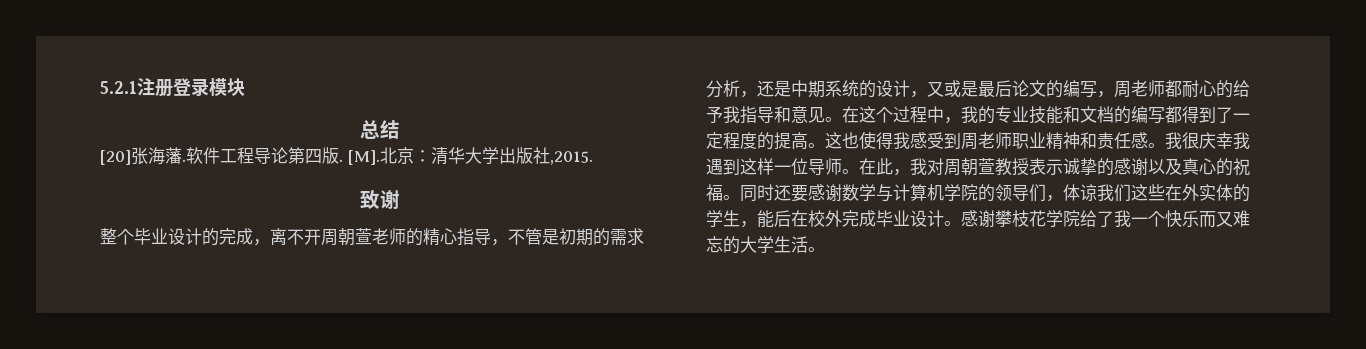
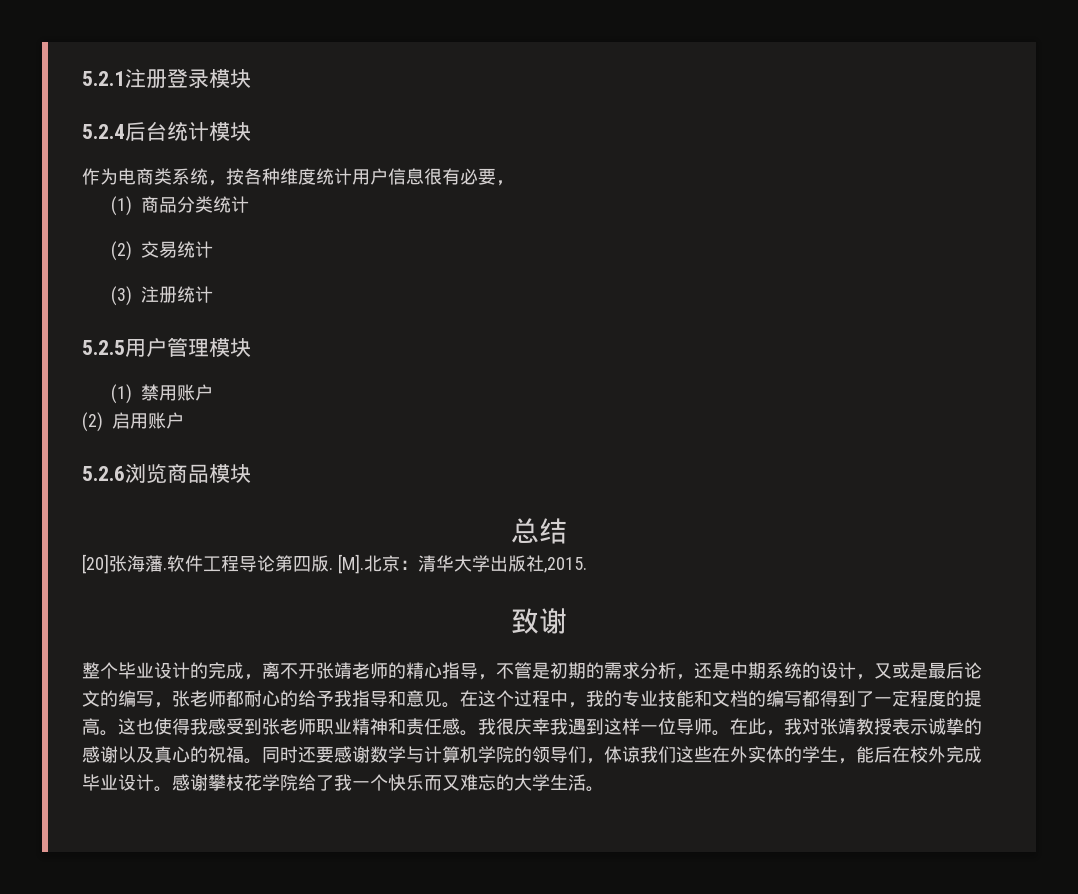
(245, 87) none -> [82,121,251,142] [82,168,514,186] [111,196,250,216] [111,241,214,261] [111,286,214,306] [82,337,251,357] [111,384,214,404] [82,412,184,432] [82,463,251,483] // 5.2.4后台统计模块 // 作为电商类系统，按各种维度统计用户信息很有必要， // (1)商品分类统计 // (2)交易统计 // (3)注册统计 // 5.2.5用户管理模块 // (1)禁用账户 // (2)启用账户 // 5.2.6浏览商品模块
[321,228,372,246] 周朝萱 -> [316,662,352,679] 张靖
[1114,81,1131,98] 周 -> [172,690,190,707] 张
[961,133,978,150] 周 -> [262,718,280,735] 张
[944,158,995,176] 周朝萱 -> [820,718,856,735] 张靖

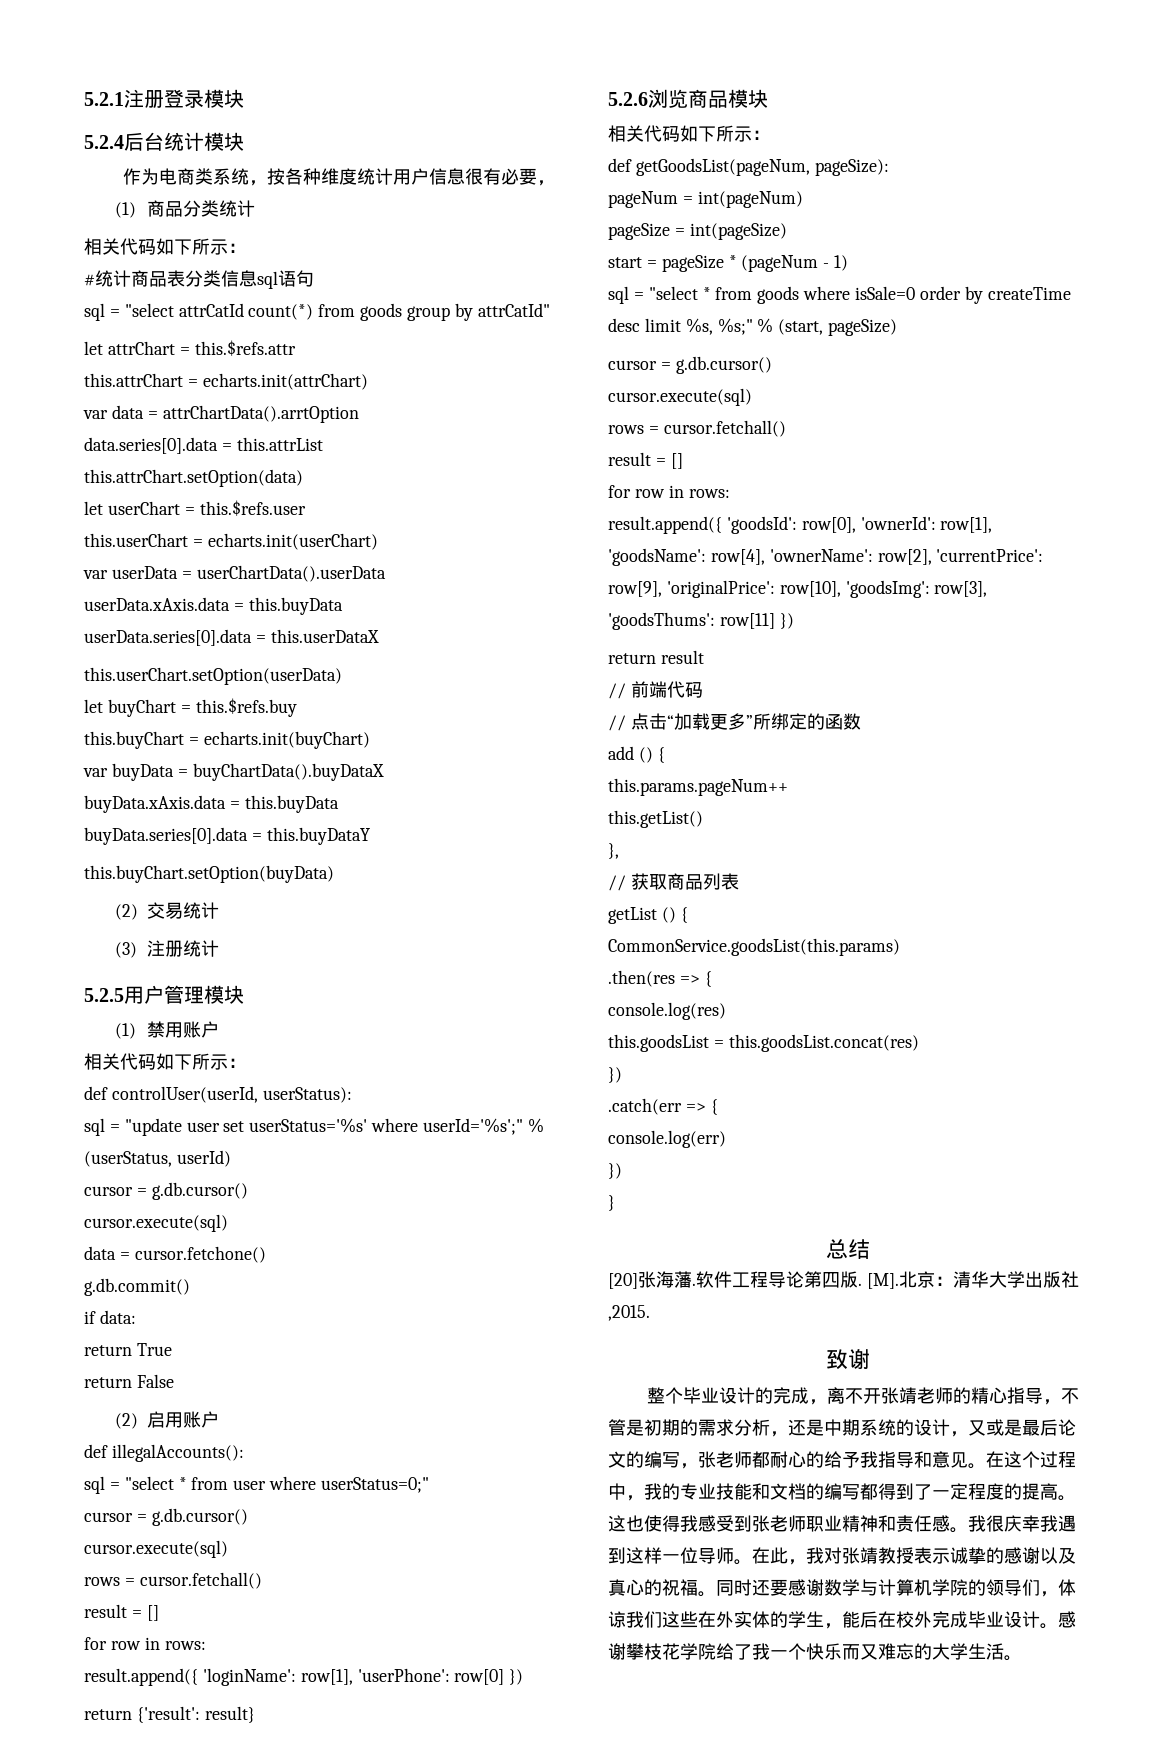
(250, 204) none -> [84,238,246,255] [84,270,314,289] [84,303,550,321] [84,340,296,356] [84,373,368,390] [83,405,359,423] [84,437,323,454] [84,469,303,487] [84,500,306,516] [84,533,378,550] [83,565,386,582] [84,597,343,615] [84,629,379,646] [84,667,342,685] [84,698,297,717] [84,731,370,749] [83,763,384,781] [84,795,339,813] [84,827,370,845] [84,865,334,883] // 相关代码如下所示： // #统计商品表分类信息sql语句 // sql = "select attrCatId count(*) from goods group by attrCatId" // let attrChart = this.$refs.attr // this.attrChart = echarts.init(attrChart) // var data = attrChartData().arrtOption // data.series[0].data = this.attrList // this.attrChart.setOption(data) // let userChart = this.$refs.user // this.userChart = echarts.init(userChart) // var userData = userChartData().userData // userData.xAxis.data = this.buyData // userData.series[0].data = this.userDataX // this.userChart.setOption(userData) // let buyChart = this.$refs.buy // this.buyChart = echarts.init(buyChart) // var buyData = buyChartData().buyDataX // buyData.xAxis.data = this.buyData // buyData.series[0].data = this.buyDataY // this.buyChart.setOption(buyData)
[82,412,184,432] [82,463,251,483] (2)启用账户 // 5.2.6浏览商品模块 -> [84,1053,246,1070] [84,1086,352,1103] [84,1118,544,1136] [84,1150,231,1167] [84,1182,248,1200] [84,1214,228,1232] [84,1246,266,1263] [84,1278,190,1296] [84,1310,136,1324] [84,1343,172,1356] [84,1374,174,1388] [115,1411,220,1429] [84,1444,244,1462] [84,1476,430,1494] [84,1508,248,1526] [84,1540,228,1558] [84,1572,262,1589] [84,1604,159,1621] [84,1637,206,1650] [84,1668,524,1686] [84,1706,255,1723] [608,89,768,108] [608,125,770,142] [608,158,889,176] [608,191,803,208] [608,223,787,240] [608,255,849,272] [608,286,1071,304] [608,318,898,336] [608,356,772,374] [608,388,752,406] [608,420,786,437] [608,452,683,469] [608,485,730,498] [608,516,993,534] [608,548,1044,566] [608,580,988,598] [608,612,794,630] [608,650,704,664] [608,681,703,699] [608,713,861,731] [608,746,665,763] [608,778,788,796] [608,810,703,828] [608,843,619,859] [608,873,739,891] [608,907,688,924] [608,938,900,956] [608,970,712,987] [608,1002,726,1020] [608,1034,919,1052] [608,1067,622,1083] [608,1098,718,1115] [608,1130,726,1148] [608,1163,622,1179] [608,1195,615,1211] 相关代码如下所示： // def controlUser(userId, userStatus): // sql = "update user set userStatus='%s' where userId='%s';" % (userStatus, userId) // cursor = g.db.cursor() // cursor.execute(sql) // data = cursor.fetchone() // g.db.commit() // if data: // return True // return False // (2)启用账户 // def illegalAccounts(): // sql = "select * from user where userStatus=0;" // cursor = g.db.cursor() // cursor.execute(sql) // rows = cursor.fetchall() // result = [] // for row in rows: // result.append({ 'loginName': row[1], 'userPhone': row[0] }) // return {'result': result} // 5.2.6浏览商品模块 // 相关代码如下所示： // def getGoodsList(pageNum, pageSize): // pageNum = int(pageNum) // pageSize = int(pageSize) // start = pageSize * (pageNum - 1) // sql = "select * from goods where isSale=0 order by createTime desc limit %s, %s;" % (start, pageSize) // cursor = g.db.cursor() // cursor.execute(sql) // rows = cursor.fetchall() // result = [] // for row in rows: // result.append({ 'goodsId': row[0], 'ownerId': row[1], 'goodsName': row[4], 'ownerName': row[2], 'currentPrice': row[9], 'originalPrice': row[10], 'goodsImg': row[3], 'goodsThums': row[11] }) // return result // // 前端代码 // // 点击“加载更多”所绑定的函数 // add () { // this.params.pageNum++ // this.getList() // }, // // 获取商品列表 // getList () { // CommonService.goodsList(this.params) // .then(res => { // console.log(res) // this.goodsList = this.goodsList.concat(res) // }) // .catch(err => { // console.log(err) // }) // }

